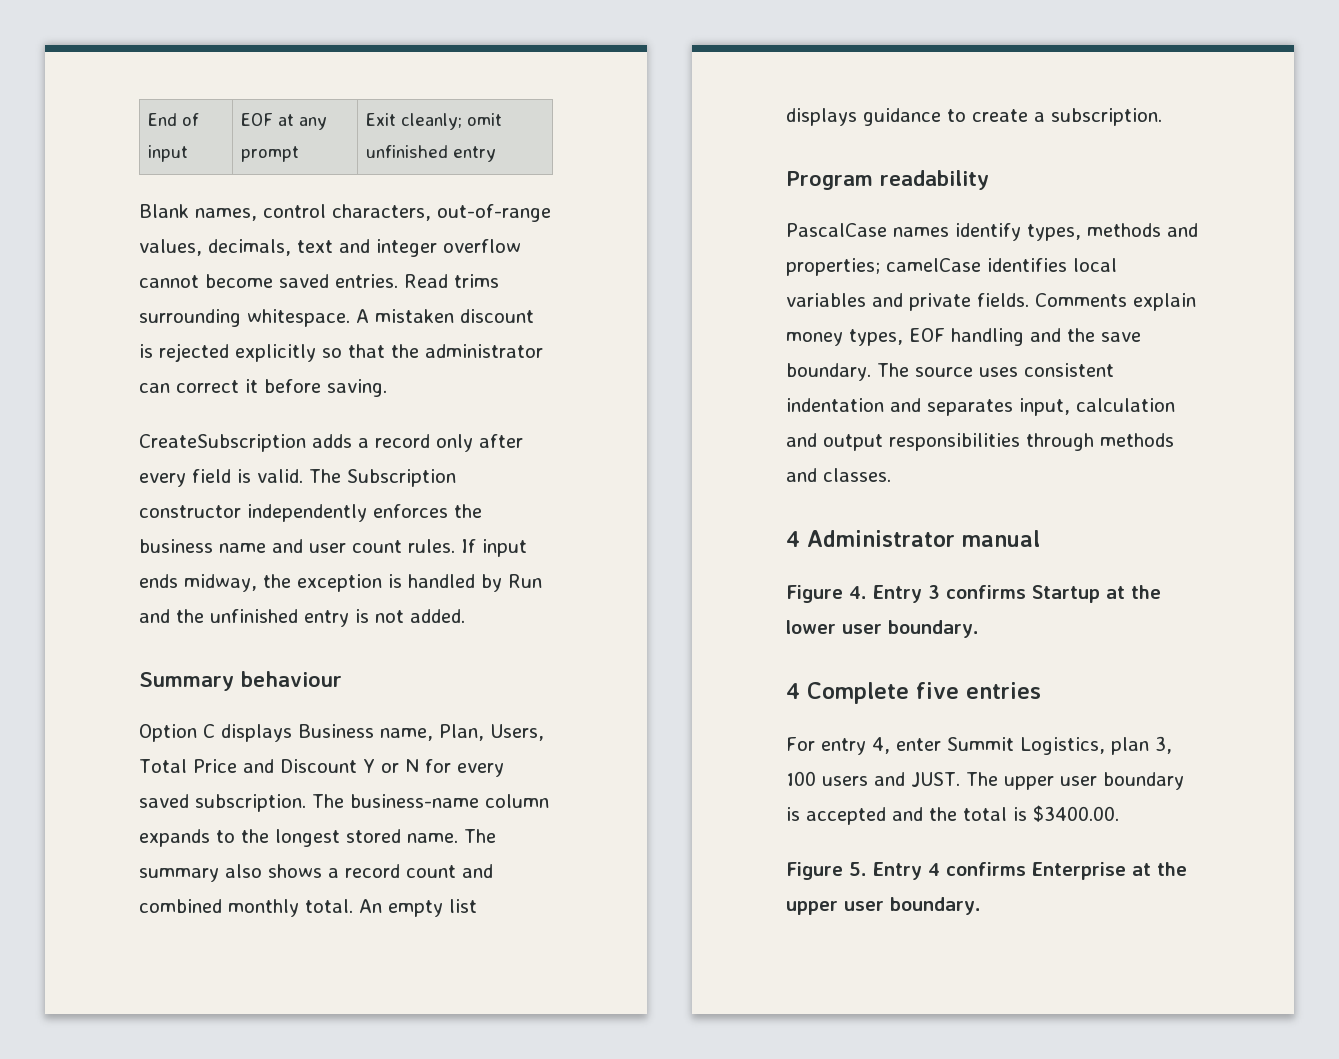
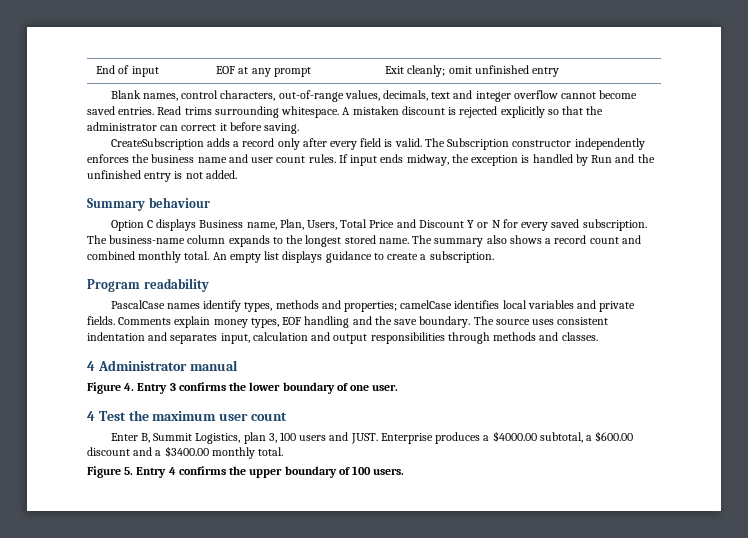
[1032,585,1161,603] [786,620,979,638] [786,682,1041,704] [786,737,941,755] Startup at the lower user boundary. // 4 Complete five entries // For entry 4, enter -> [229,382,399,394] [87,410,287,421] [110,433,150,443] the lower boundary of one user. // 4 Test the maximum user count // Enter B,
[965,772,1184,790] [786,805,1119,825] The upper user boundary is accepted and the total is $3400.00. -> [380,431,634,444] [87,446,284,459] Enterprise produces a $4000.00 subtotal, a $600.00 discount and a $3400.00 monthly total.
[1032,862,1187,880] [786,897,981,915] Enterprise at the upper user boundary. -> [229,466,405,478] the upper boundary of 100 users.

